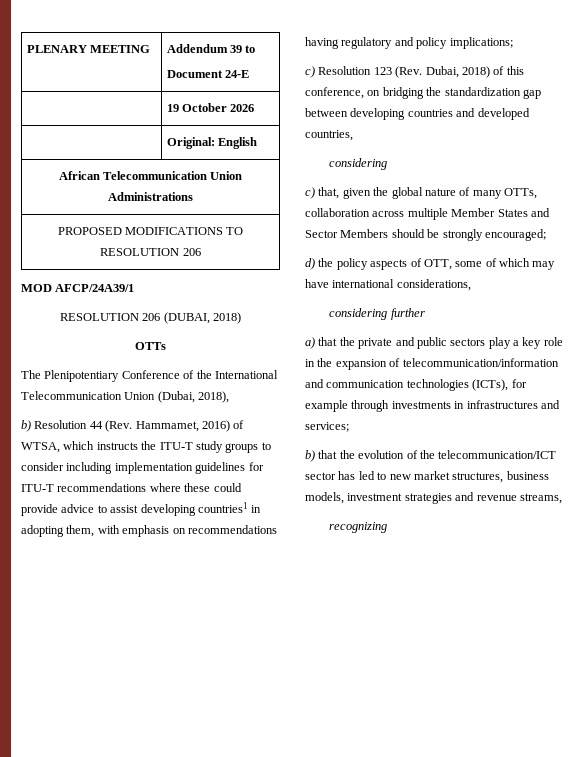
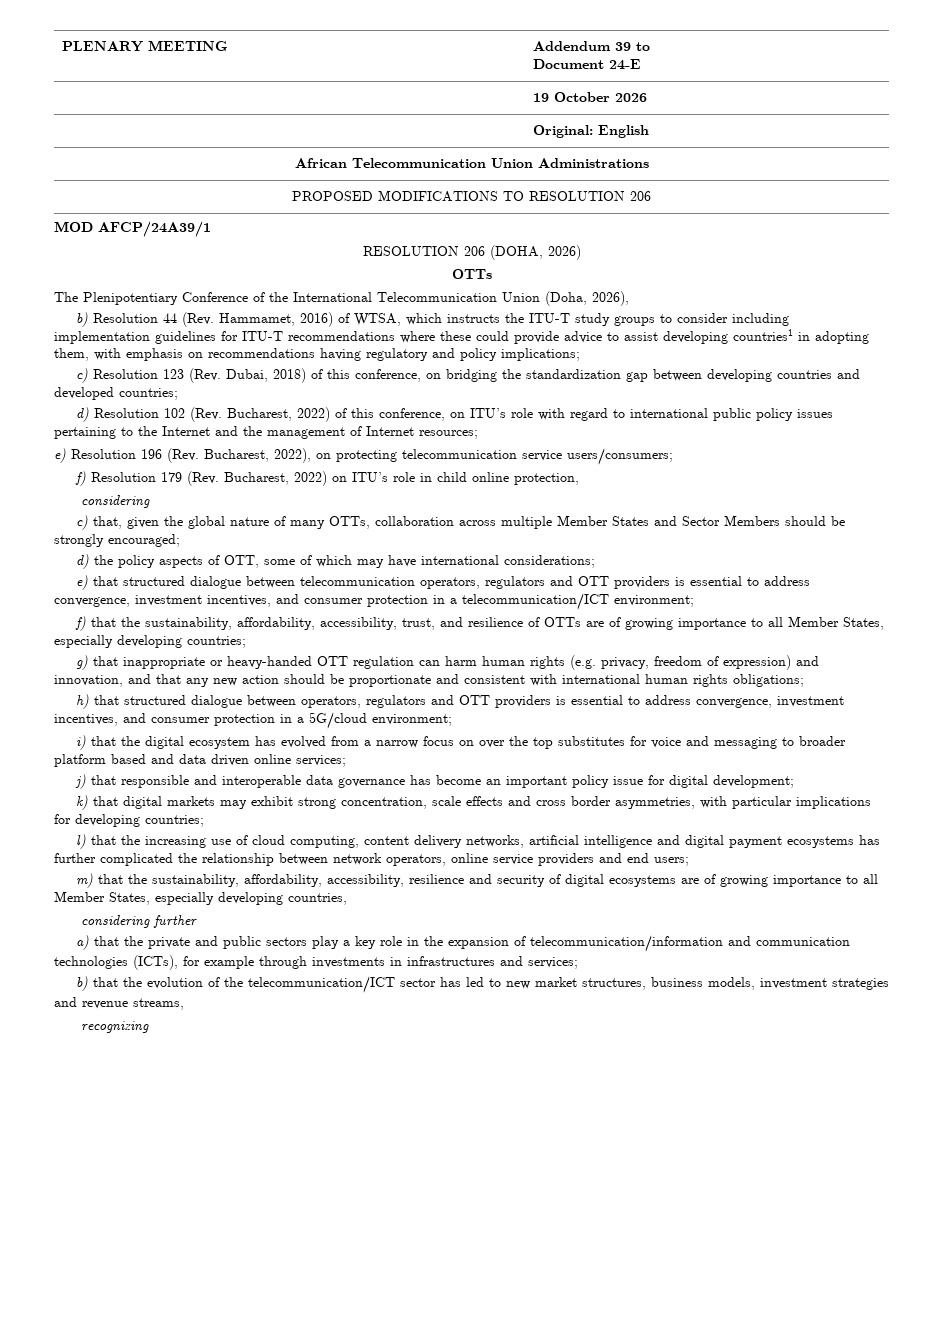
[163,312,242,324] (DUBAI, 2018) -> [489,245,581,260] (DOHA, 2026)
[157,391,230,403] (Dubai, 2018), -> [545,291,629,306] (Doha, 2026),
[305,130,353,141] countries, -> [119,388,178,400] [75,407,833,422] [54,426,478,439] [54,448,673,465] [74,471,579,486] countries; // d) Resolution 102 (Rev. Bucharest, 2022) of this conference, on ITU’s role with regard to international public policy issues pertaining to the Internet and the management of Internet resources; // e) Resolution 196 (Rev. Bucharest, 2022), on protecting telecommunication service users/consumers; // f) Resolution 179 (Rev. Bucharest, 2022) on ITU’s role in child online protection,
[396,279,471,291] considerations, -> [503,555,595,568] [75,575,810,590] [54,593,694,610] [74,616,884,631] [54,635,246,648] [75,655,819,670] [54,674,804,687] [75,694,844,709] [54,712,452,729] [75,735,846,750] [54,754,346,767] [74,774,794,789] [75,795,871,810] [54,814,204,827] [75,834,880,849] [54,853,689,866] [75,873,878,888] [54,891,347,905] considerations; // e) that structured dialogue between telecommunication operators, regulators and OTT providers is essential to address convergence, investment incentives, and consumer protection in a telecommunication/ICT environment; // f) that the sustainability, affordability, accessibility, trust, and resilience of OTTs are of growing importance to all Member States, especially developing countries; // g) that inappropriate or heavy-handed OTT regulation can harm human rights (e.g. privacy, freedom of expression) and innovation, and that any new action should be proportionate and consistent with international human rights obligations; // h) that structured dialogue between operators, regulators and OTT providers is essential to address convergence, investment incentives, and consumer protection in a 5G/cloud environment; // i) that the digital ecosystem has evolved from a narrow focus on over the top substitutes for voice and messaging to broader platform based and data driven online services; // j) that responsible and interoperable data governance has become an important policy issue for digital development; // k) that digital markets may exhibit strong concentration, scale effects and cross border asymmetries, with particular implications for developing countries; // l) that the increasing use of cloud computing, content delivery networks, artificial intelligence and digital payment ecosystems has further complicated the relationship between network operators, online service providers and end users; // m) that the sustainability, affordability, accessibility, resilience and security of digital ecosystems are of growing importance to all Member States, especially developing countries,

